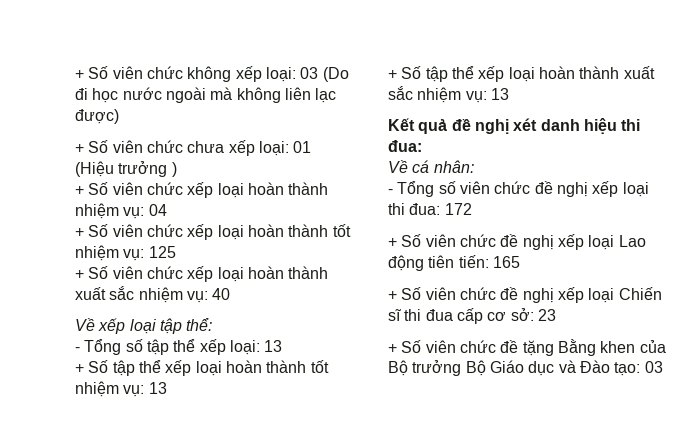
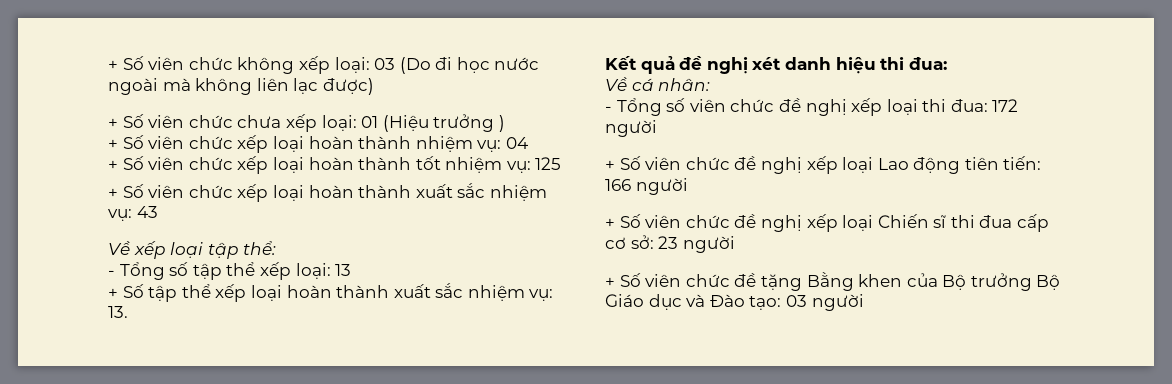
[212,288,231,300] 40 -> [136,206,158,218] 43
[75,360,329,376] [75,381,167,397] // + Số tập thể xếp loại hoàn thành tốt nhiệm vụ: 13 -> (352, 270) none
[490,88,509,100] 13 -> [108,306,128,318] 13.
(472, 209) none -> [605,120,657,137] người
[492,256,520,268] 165 -> [605,178,688,195] 166 người
(556, 315) none -> [682,236,735,253] người
(663, 367) none -> [811,294,864,311] người

